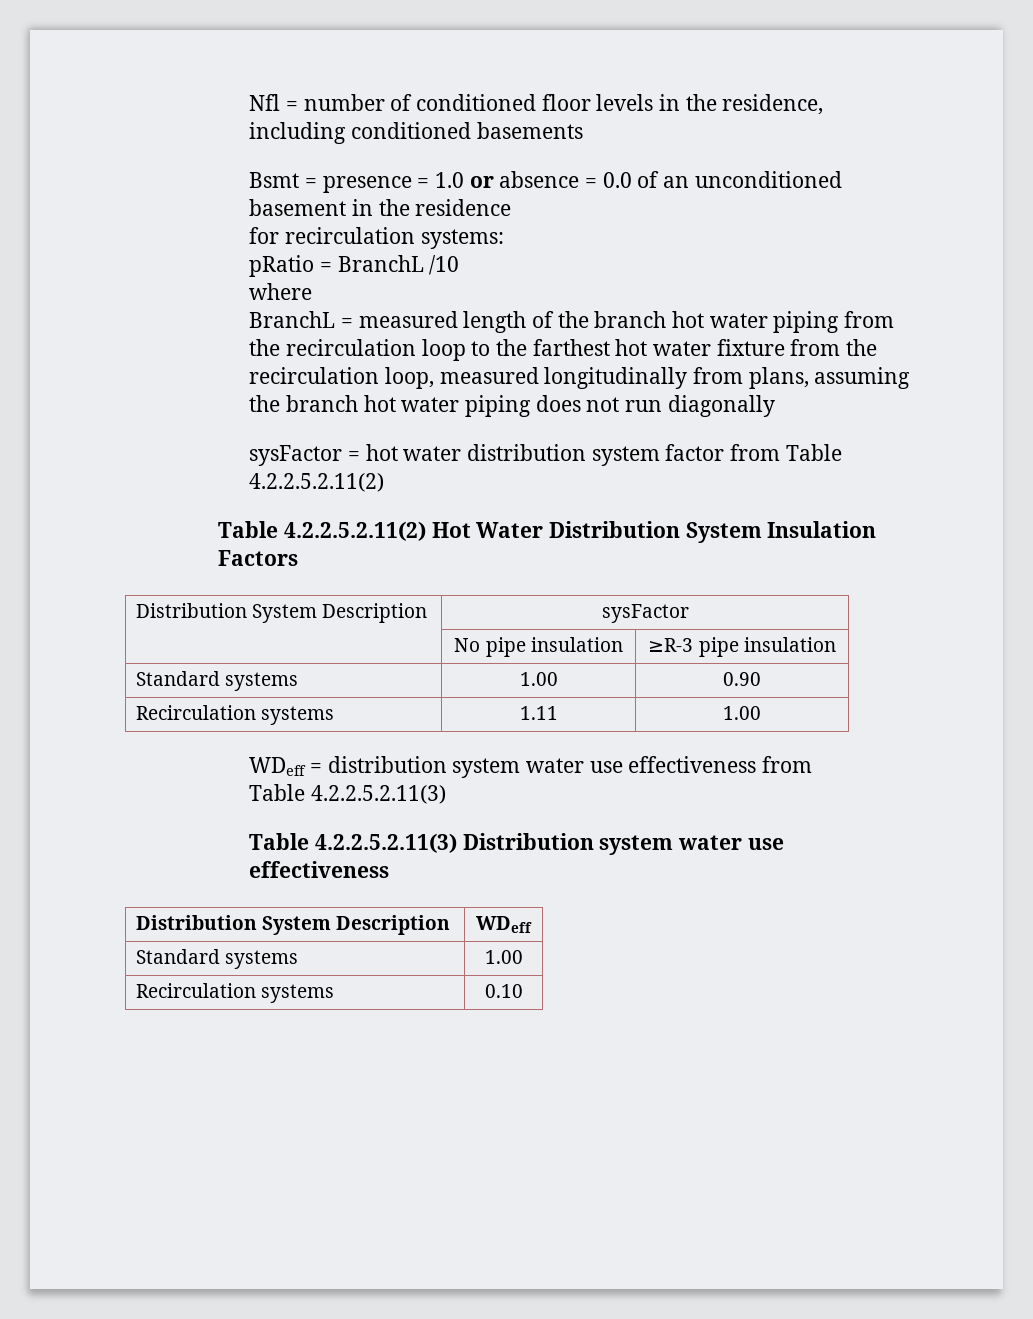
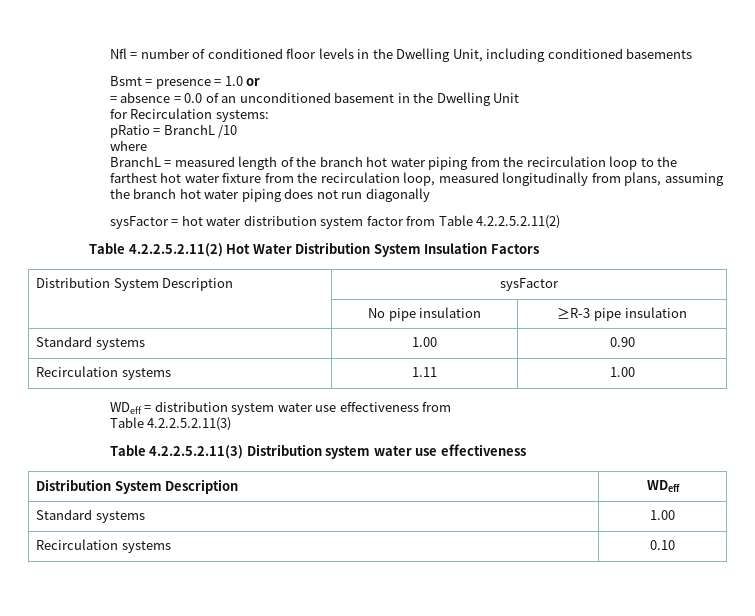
[722,94,824,115] residence, -> [396,48,483,62] Dwelling Unit,
(494, 182) none -> [109,96,117,103] // =
[415,199,512,216] residence -> [436,92,520,106] Dwelling Unit
[285,227,416,244] recirculation -> [130,108,213,119] Recirculation

